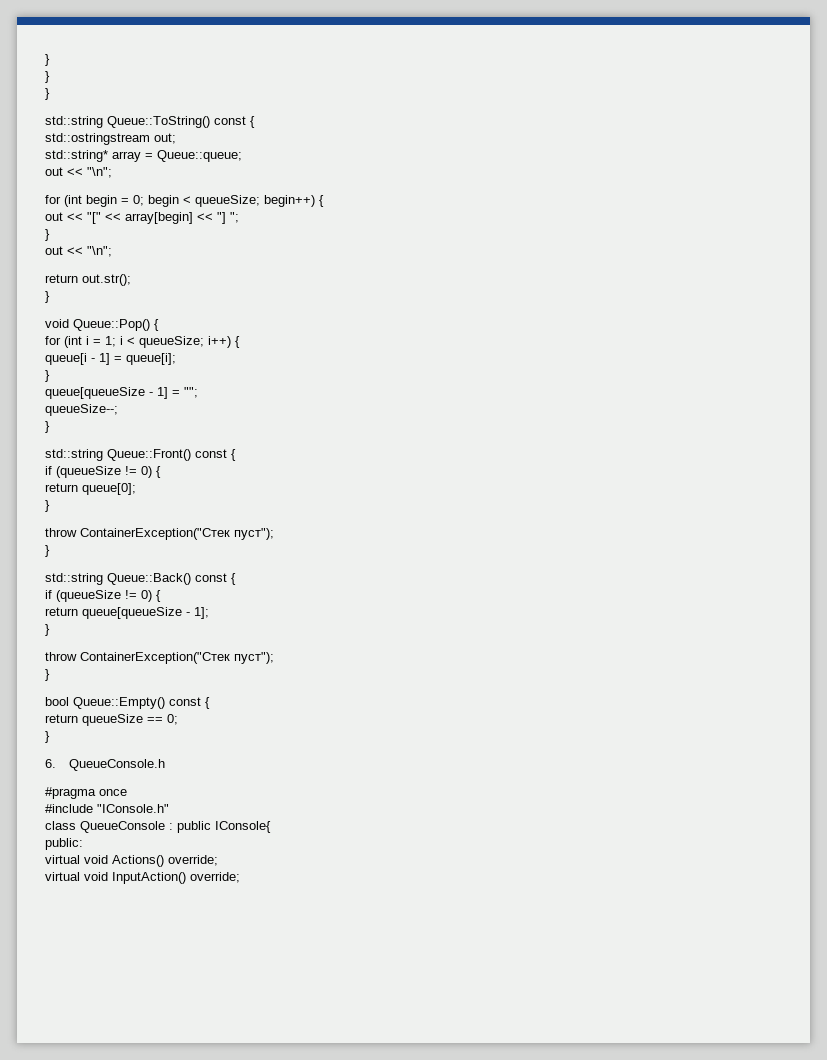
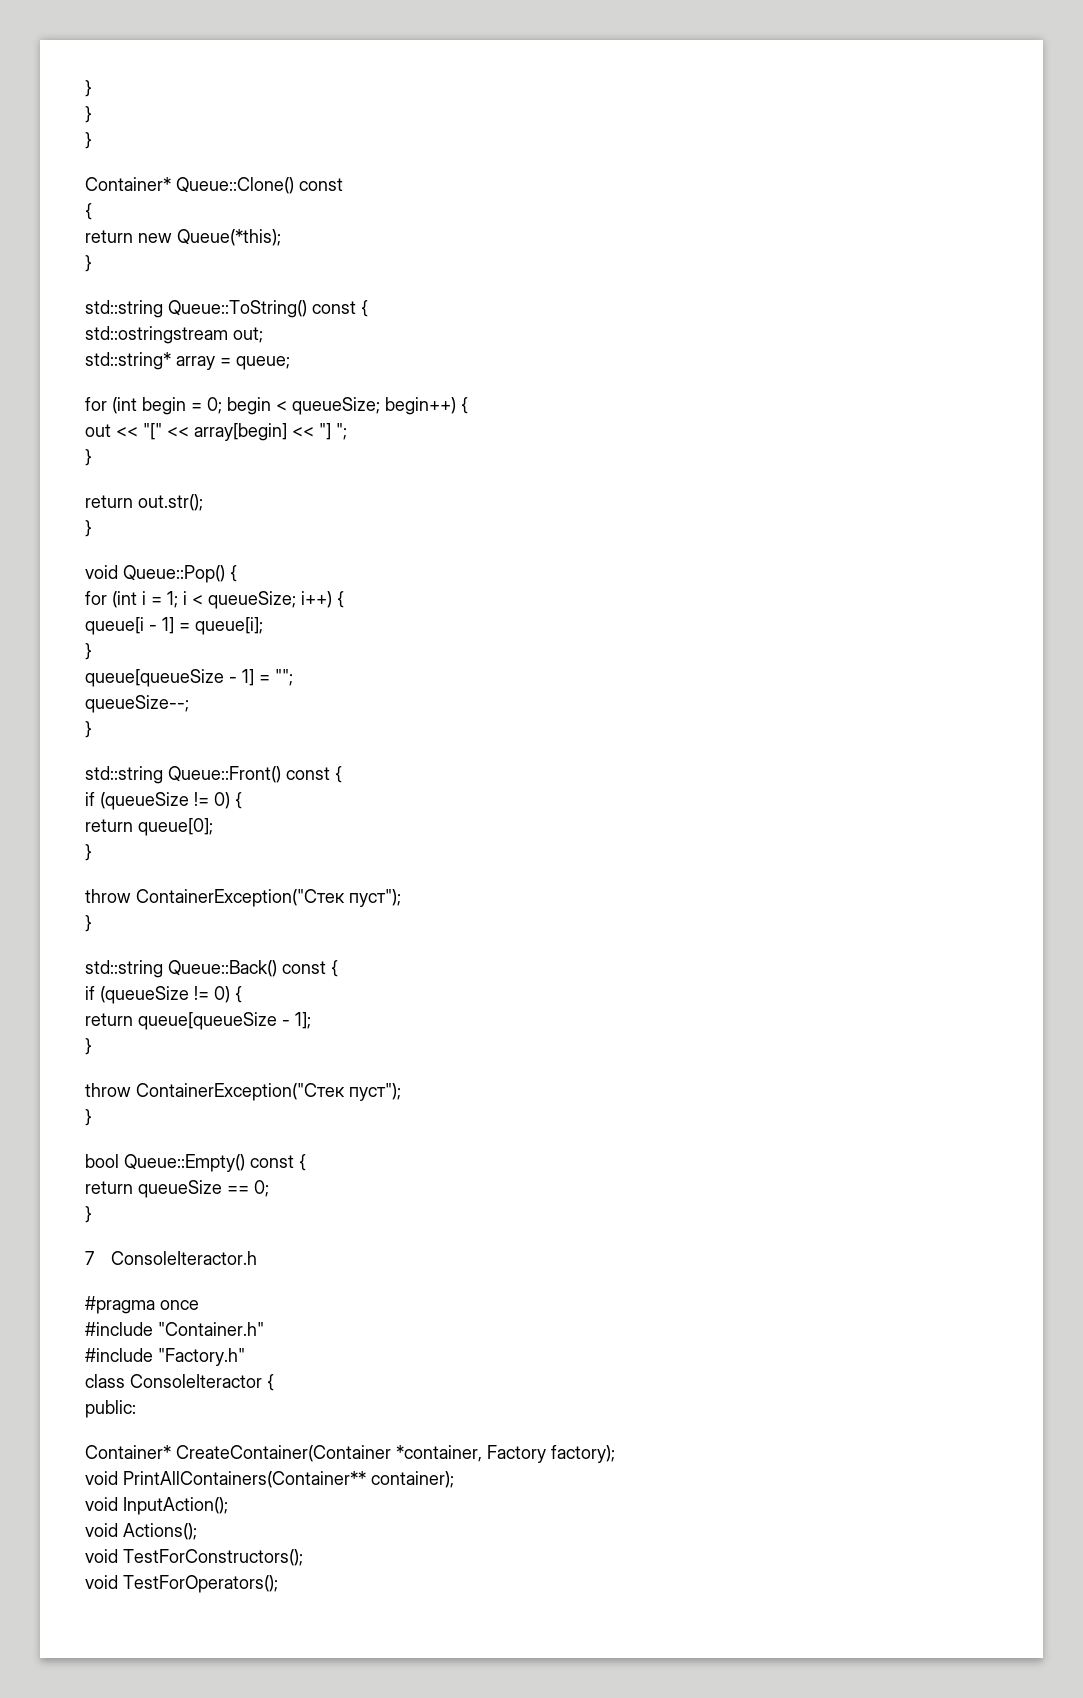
(50, 94) none -> [85,177,343,194] [85,203,92,220] [85,229,281,246] [85,255,92,272] // Container* Queue::Clone() const // { // return new Queue(*this); // }
[157,150,242,162] [45,167,112,178] Queue::queue; // out << "\n"; -> [236,356,290,370] queue;
[45,246,112,257] // out << "\n"; -> (92, 457) none
[45,759,165,771] 6. QueueConsole.h -> [85,1251,257,1265] 7 ConsoleIteractor.h
[97,804,169,813] [45,821,271,833] [45,838,83,850] [45,855,218,867] [45,872,240,884] "IConsole.h" // class QueueConsole : public IConsole{ // public: // virtual void Actions() override; // virtual void InputAction() override; -> [158,1322,264,1336] [85,1348,245,1366] [85,1374,274,1391] [85,1400,136,1418] [85,1445,615,1463] [85,1471,454,1488] [85,1497,228,1515] [85,1523,197,1540] [85,1549,303,1566] [85,1575,278,1593] "Container.h" // #include "Factory.h" // class ConsoleIteractor { // public: // Container* CreateContainer(Container *container, Factory factory); // void PrintAllContainers(Container** container); // void InputAction(); // void Actions(); // void TestForConstructors(); // void TestForOperators();

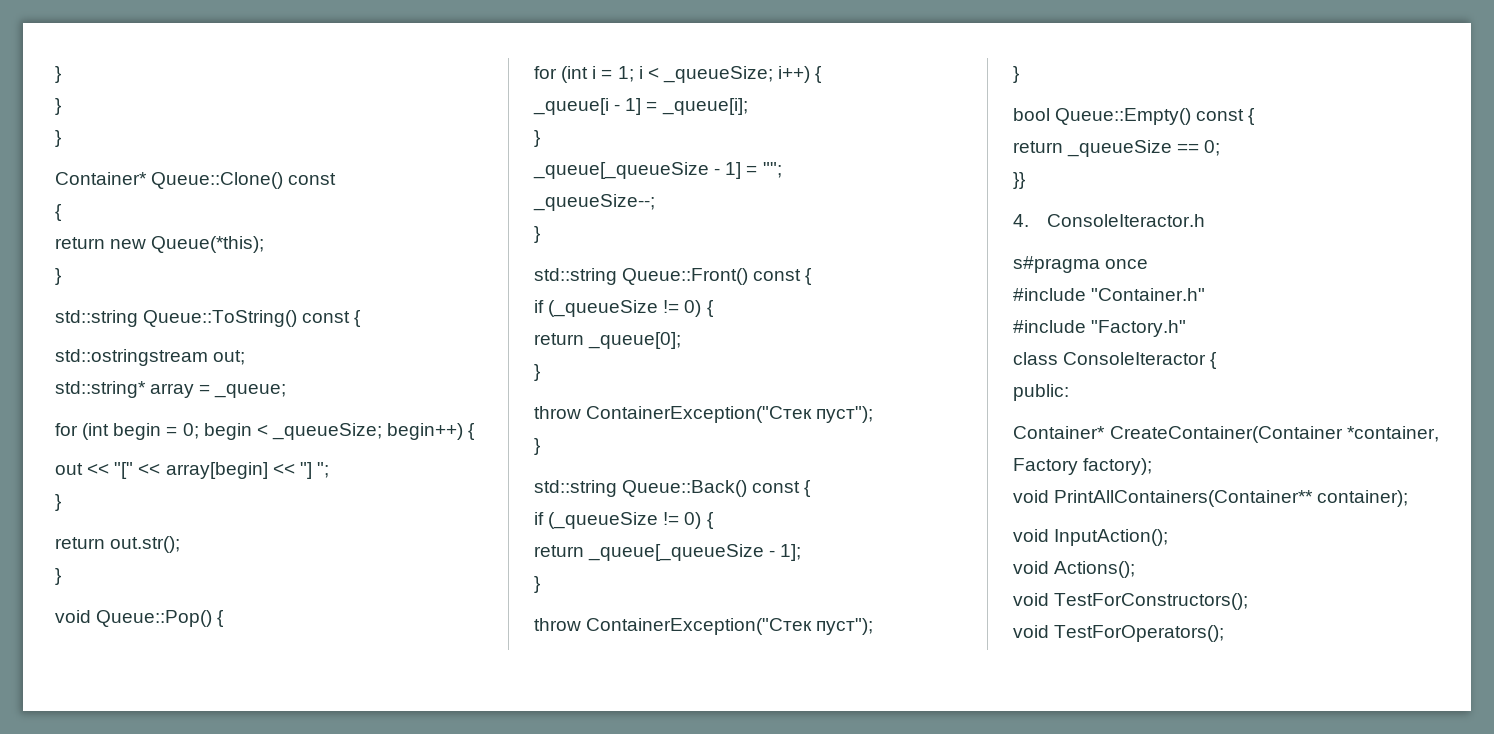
[236,356,290,370] queue; -> [214,384,287,398] _queue;
[292,397,380,415] queueSize; -> [271,423,382,440] _queueSize;
[208,591,296,609] queueSize; -> [662,66,773,83] _queueSize;
[85,617,263,635] [85,643,92,660] [85,669,224,687] queue[i - 1] = queue[i]; // } // queue[queueSize -> [533,98,748,115] [534,130,540,147] [533,162,709,179] _queue[i - 1] = _queue[i]; // } // _queue[_queueSize
[85,695,189,713] queueSize--; -> [533,194,655,211] _queueSize--;
[100,792,242,810] [85,818,213,836] (queueSize != 0) { // return queue[0]; -> [548,300,714,317] [534,332,682,349] (_queueSize != 0) { // return _queue[0];
[100,986,242,1004] [85,1012,277,1030] (queueSize != 0) { // return queue[queueSize -> [548,512,714,529] [534,544,765,561] (_queueSize != 0) { // return _queue[_queueSize
[138,1180,222,1198] queueSize -> [1067,140,1173,157] _queueSize
[85,1206,92,1223] [85,1251,94,1265] } // 7 -> [1013,172,1025,189] [1013,214,1029,227] }} // 4.
[85,1296,155,1314] #pragma -> [1013,256,1100,273] s#pragma

